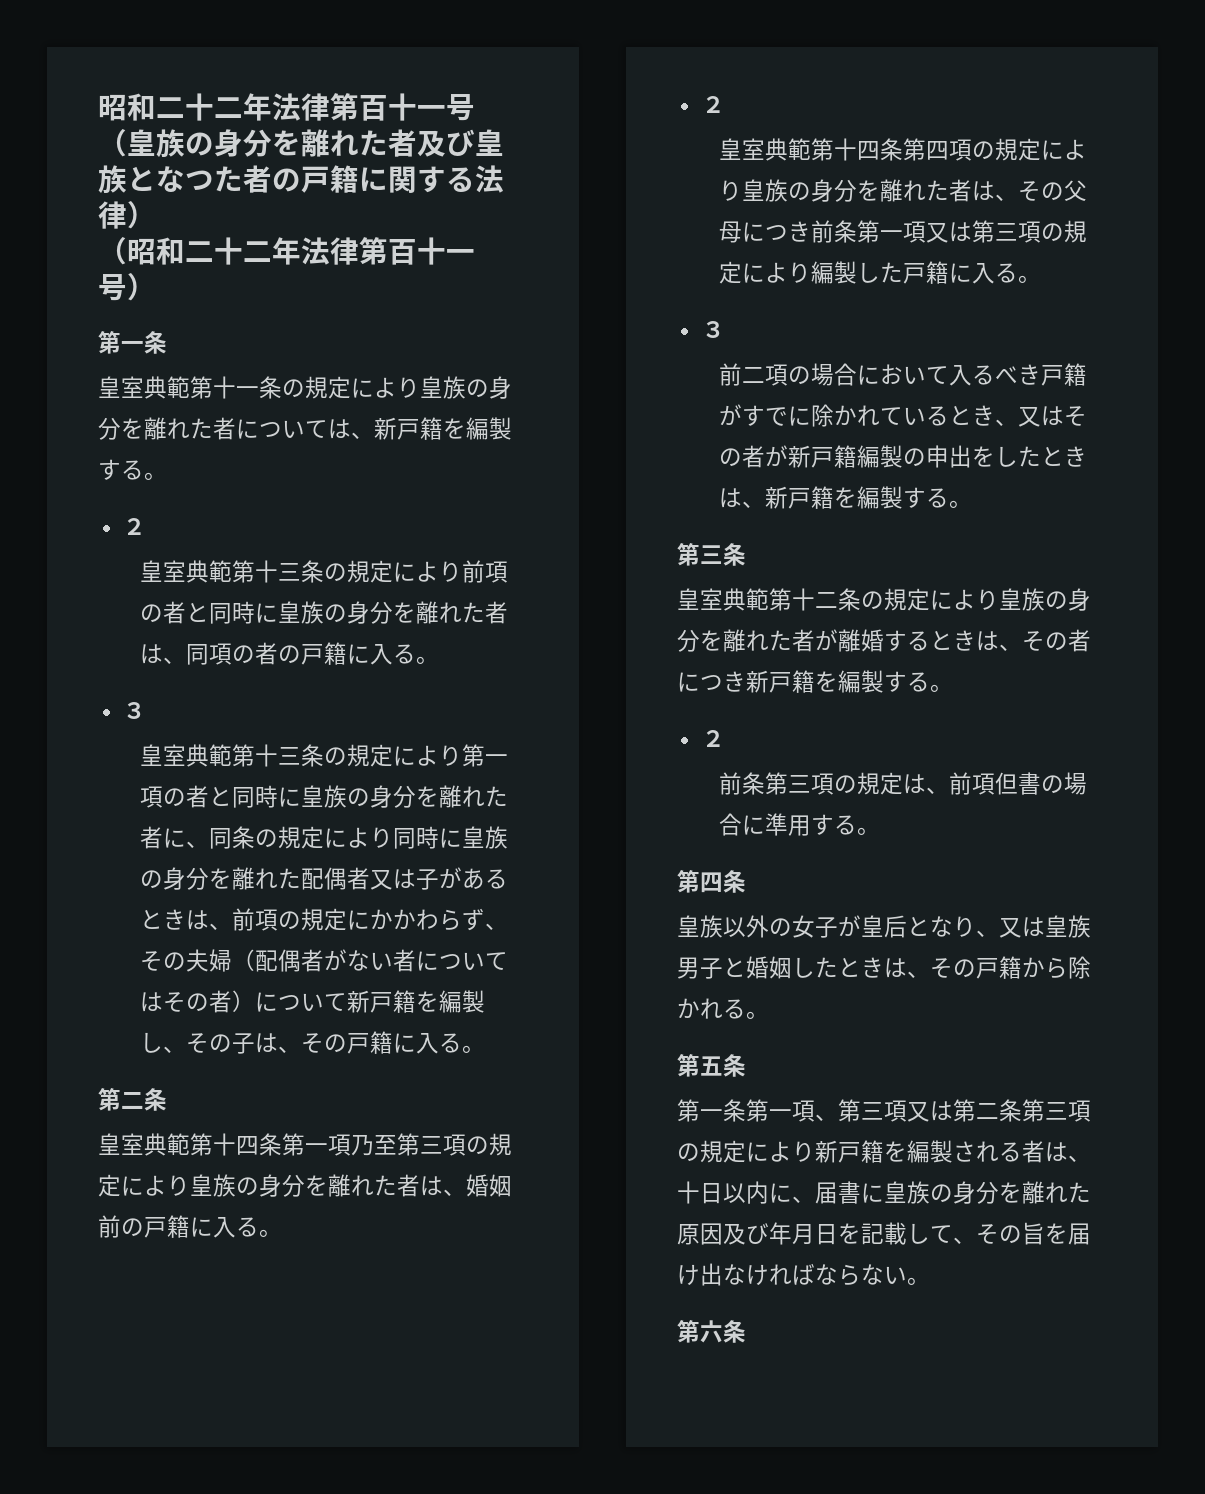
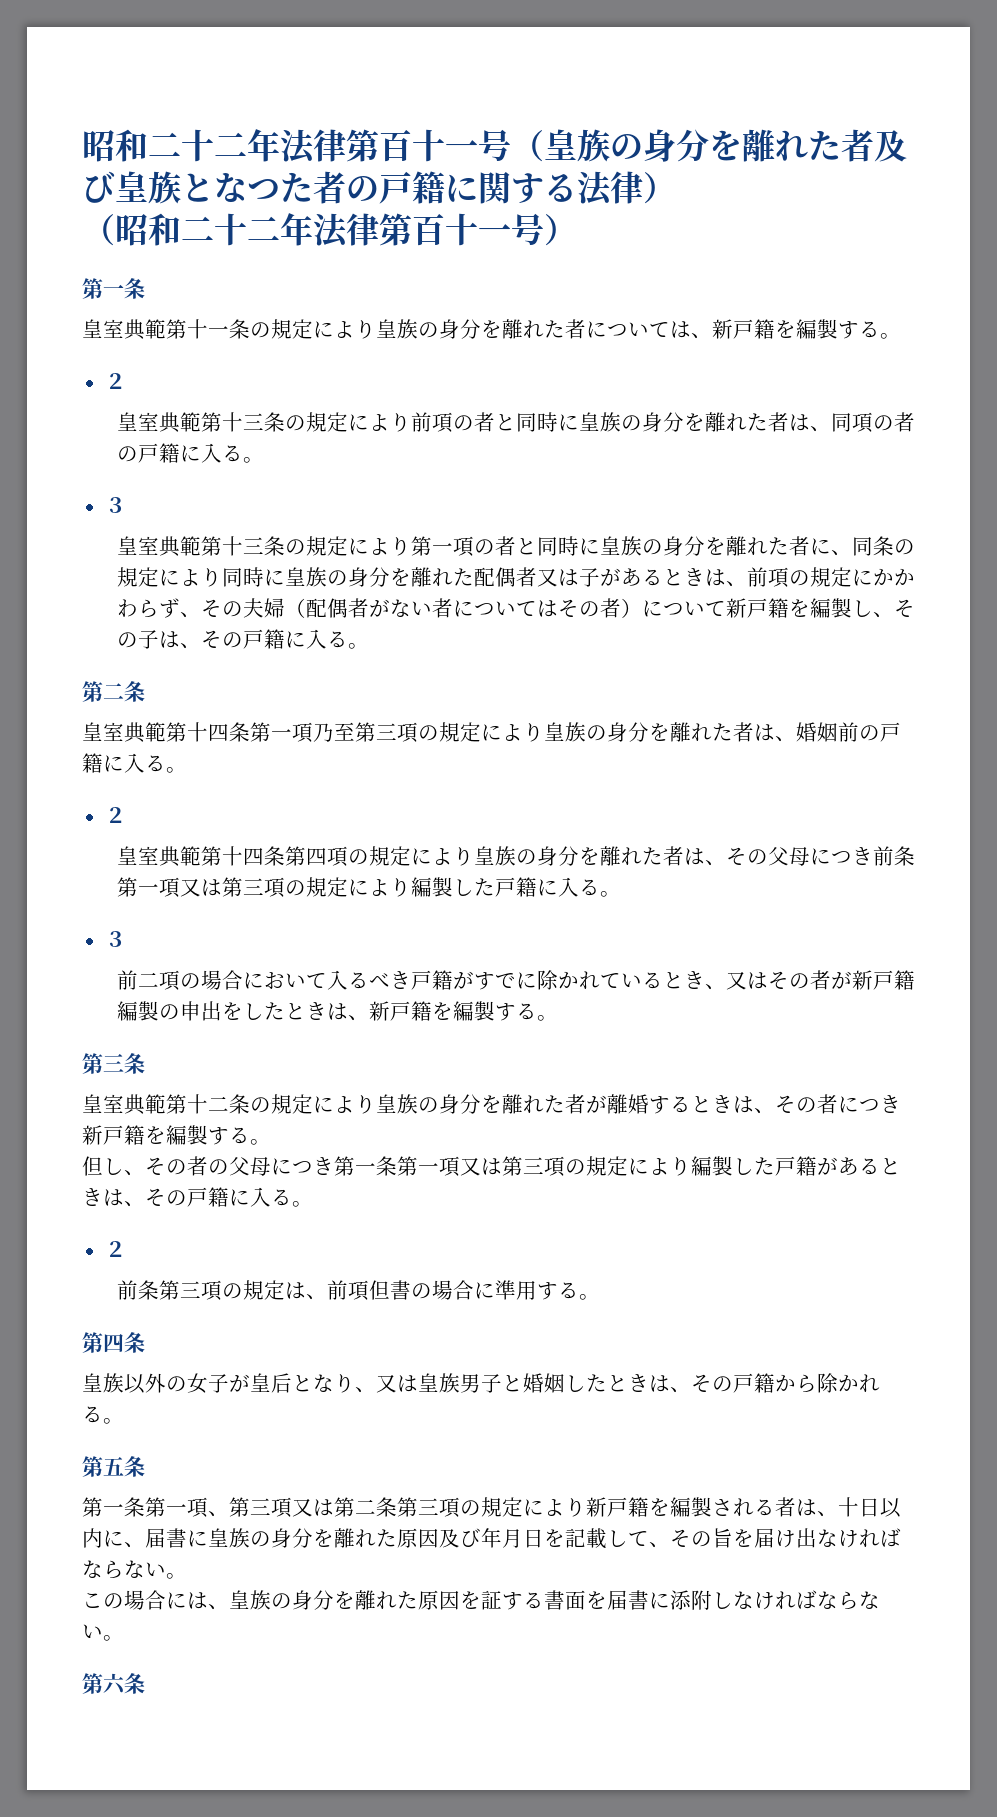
(953, 688) none -> [82,1156,901,1177] [82,1187,313,1207] // 但し、その者の父母につき第一条第一項又は第三項の規定により編製した戸籍があるときは、その戸籍に入る。
(930, 1281) none -> [82,1590,880,1610] [82,1624,124,1641] // この場合には、皇族の身分を離れた原因を証する書面を届書に添附しなければならない。

